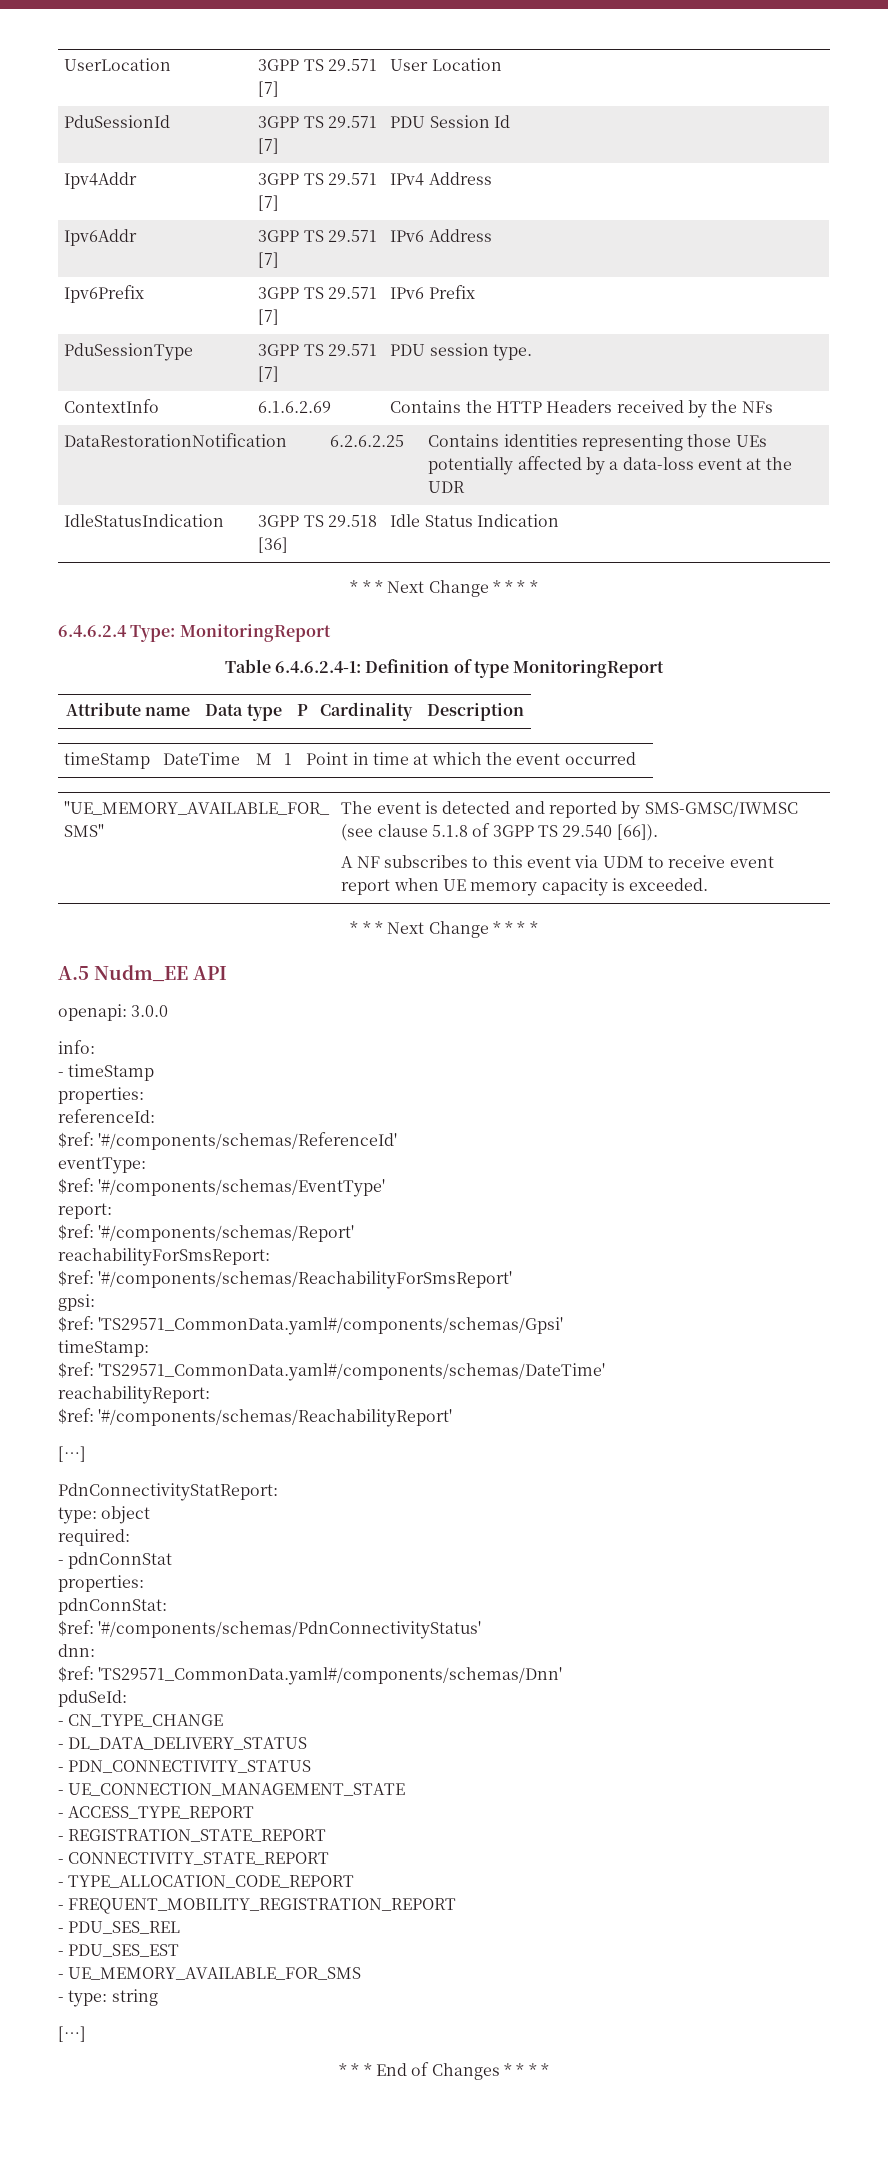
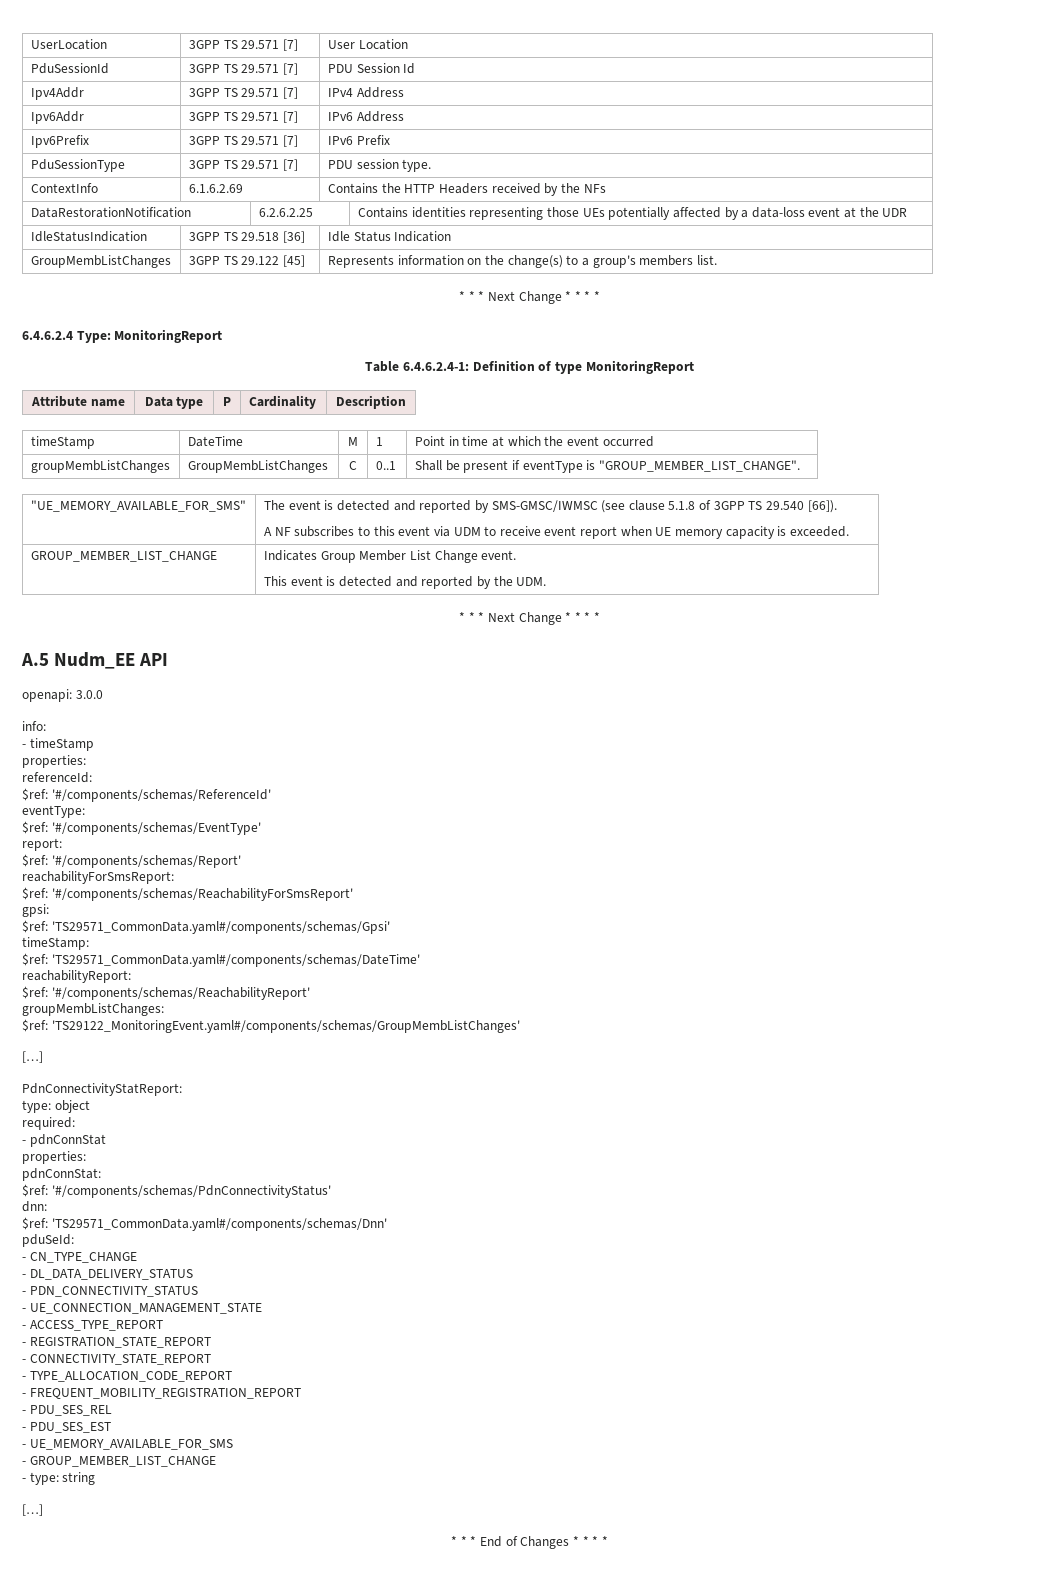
(560, 520) none -> [30,255,171,268] [188,255,305,267] [327,255,717,268] // GroupMembListChanges | 3GPP TS 29.122 [45] | Represents information on the change(s) to a group's members list.
(636, 758) none -> [30,460,170,473] [187,460,328,473] [349,461,357,470] [375,461,396,470] [414,460,800,473] // groupMembListChanges | GroupMembListChanges | C | 0..1 | Shall be present if eventType is "GROUP_MEMBER_LIST_CHANGE".
(709, 884) none -> [30,551,217,562] [263,550,517,563] [263,576,547,589] // GROUP_MEMBER_LIST_CHANGE | Indicates Group Member List Change event. // This event is detected and reported by the UDM.
(453, 1418) none -> [22,1003,164,1016] [22,1019,520,1033] // groupMembListChanges: // $ref: 'TS29122_MonitoringEvent.yaml#/components/schemas/GroupMembListChanges'
(362, 1973) none -> [22,1456,216,1467] // - GROUP_MEMBER_LIST_CHANGE

